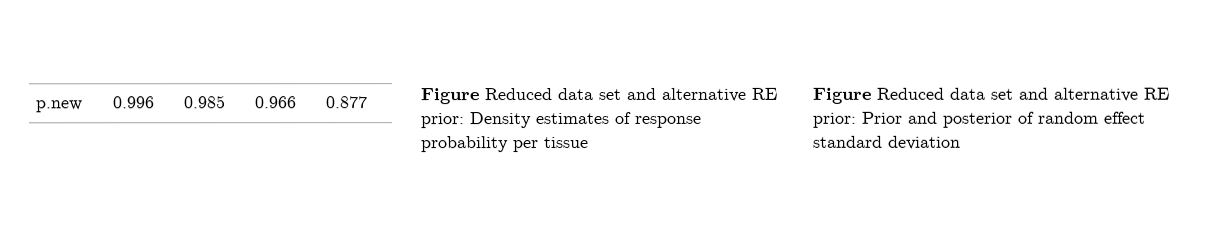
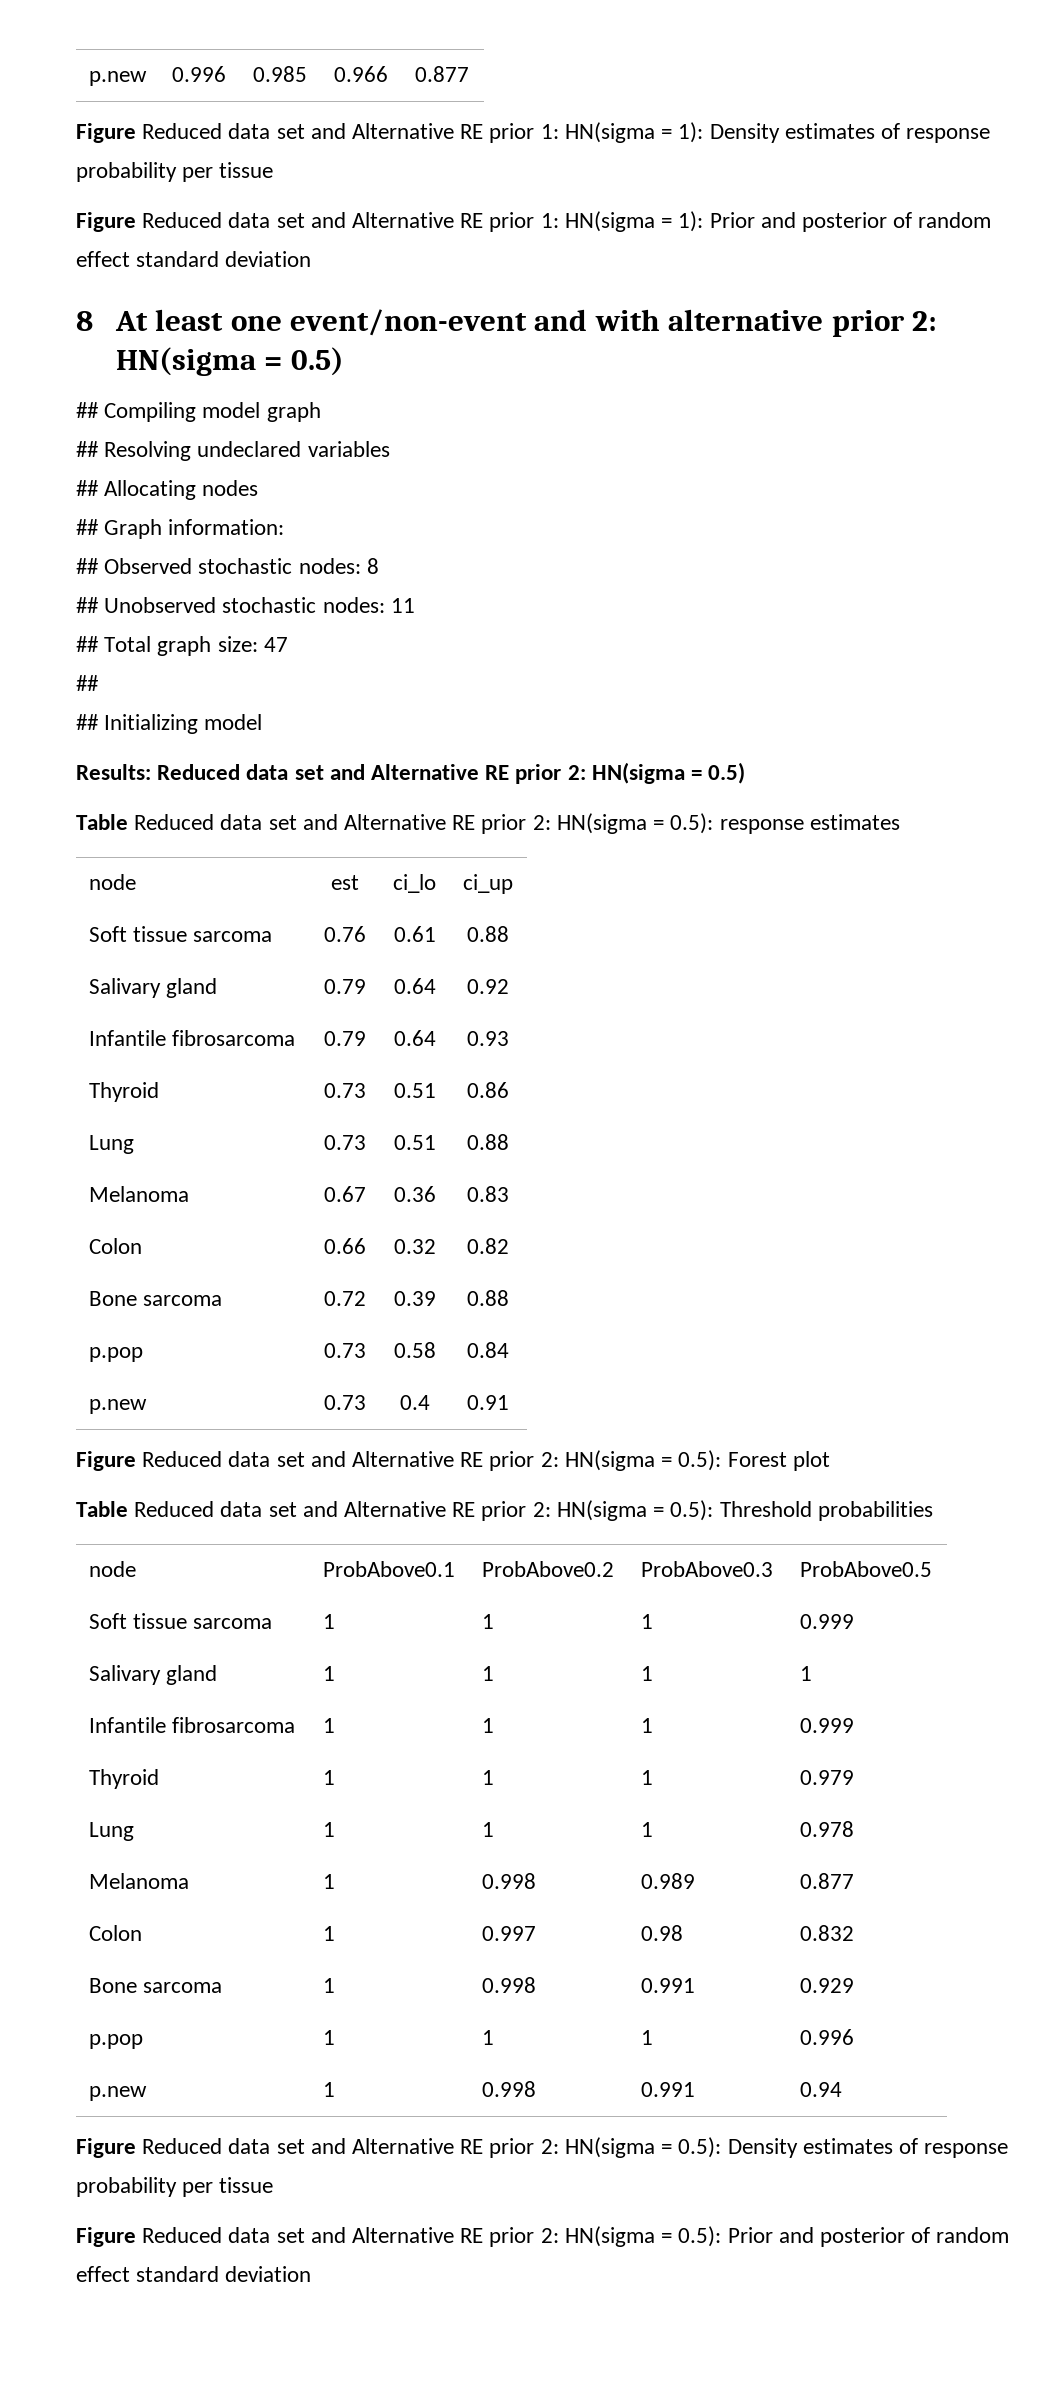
[661,87,777,102] [420,113,465,129] alternative RE prior: -> [352,122,704,143] Alternative RE prior 1: HN(sigma = 1):
[1053,87,1169,102] [812,111,1146,128] [813,135,961,150] alternative RE prior: Prior and posterior of random effect standard deviation -> [352,211,992,232] [76,251,312,267] [76,309,937,337] [115,347,344,376] [76,402,321,422] [76,441,390,461] [76,480,259,500] [76,519,285,539] [76,558,379,574] [76,597,415,613] [76,636,288,656] [76,675,99,691] [76,714,263,734] [76,762,746,784] [76,813,900,834] [88,874,136,890] [331,875,359,890] [393,874,436,893] [463,874,513,894] [88,926,273,942] [324,926,366,942] [393,926,436,942] [467,926,509,942] [88,978,218,998] [324,979,366,994] [393,978,436,994] [467,979,509,994] [88,1030,296,1046] [324,1031,366,1046] [393,1030,436,1046] [467,1031,509,1046] [88,1082,159,1102] [324,1083,366,1098] [393,1083,436,1098] [467,1082,509,1098] [88,1135,134,1154] [324,1135,366,1150] [393,1135,436,1150] [467,1134,509,1150] [88,1186,189,1202] [324,1186,366,1202] [393,1186,436,1202] [467,1186,509,1202] [88,1238,142,1254] [324,1238,366,1254] [393,1239,436,1254] [467,1238,509,1254] [88,1291,223,1306] [324,1291,366,1306] [393,1291,436,1306] [467,1290,509,1306] [88,1347,143,1362] [324,1343,366,1358] [393,1342,436,1358] [467,1342,509,1358] [88,1399,147,1414] [324,1395,366,1410] [399,1395,430,1410] [467,1395,509,1410] [76,1450,830,1471] [76,1500,933,1521] [88,1561,136,1577] [322,1561,455,1577] [481,1561,614,1577] [640,1561,773,1577] [799,1561,932,1577] [88,1613,273,1629] [322,1614,335,1629] [481,1614,494,1629] [640,1614,653,1629] [799,1614,854,1629] [88,1665,218,1685] [322,1666,335,1681] [481,1666,494,1681] [640,1666,653,1681] [799,1666,812,1681] [88,1717,296,1733] [322,1718,335,1733] [481,1718,494,1733] [640,1718,653,1733] [799,1718,854,1733] [88,1769,159,1789] [322,1770,335,1785] [481,1770,494,1785] [640,1770,653,1785] [799,1770,854,1785] [88,1822,134,1841] [322,1822,335,1837] [481,1822,494,1837] [640,1822,653,1837] [799,1821,854,1837] [88,1873,189,1889] [322,1874,335,1889] [481,1873,536,1889] [640,1873,695,1889] [799,1873,854,1889] [88,1925,142,1941] [322,1926,335,1941] [481,1926,536,1941] [640,1925,683,1941] [799,1925,854,1941] [88,1978,223,1993] [322,1978,335,1993] [481,1977,536,1993] [640,1978,695,1993] [799,1978,854,1993] [88,2034,143,2049] [322,2030,335,2045] [481,2030,494,2045] [640,2030,653,2045] [799,2029,854,2045] [88,2086,147,2101] [322,2082,335,2097] [481,2081,536,2097] [640,2082,695,2097] [799,2082,842,2097] [76,2137,1009,2158] [76,2177,274,2197] [76,2226,1010,2247] [76,2266,312,2282] Alternative RE prior 1: HN(sigma = 1): Prior and posterior of random effect standard deviation // 8 At least one event/non-event and with alternative prior 2: HN(sigma = 0.5) // ## Compiling model graph // ## Resolving undeclared variables // ## Allocating nodes // ## Graph information: // ## Observed stochastic nodes: 8 // ## Unobserved stochastic nodes: 11 // ## Total graph size: 47 // ## // ## Initializing model // Results: Reduced data set and Alternative RE prior 2: HN(sigma = 0.5) // Table Reduced data set and Alternative RE prior 2: HN(sigma = 0.5): response estimates // node | est | ci_lo | ci_up // Soft tissue sarcoma | 0.76 | 0.61 | 0.88 // Salivary gland | 0.79 | 0.64 | 0.92 // Infantile fibrosarcoma | 0.79 | 0.64 | 0.93 // Thyroid | 0.73 | 0.51 | 0.86 // Lung | 0.73 | 0.51 | 0.88 // Melanoma | 0.67 | 0.36 | 0.83 // Colon | 0.66 | 0.32 | 0.82 // Bone sarcoma | 0.72 | 0.39 | 0.88 // p.pop | 0.73 | 0.58 | 0.84 // p.new | 0.73 | 0.4 | 0.91 // Figure Reduced data set and Alternative RE prior 2: HN(sigma = 0.5): Forest plot // Table Reduced data set and Alternative RE prior 2: HN(sigma = 0.5): Threshold probabilities // node | ProbAbove0.1 | ProbAbove0.2 | ProbAbove0.3 | ProbAbove0.5 // Soft tissue sarcoma | 1 | 1 | 1 | 0.999 // Salivary gland | 1 | 1 | 1 | 1 // Infantile fibrosarcoma | 1 | 1 | 1 | 0.999 // Thyroid | 1 | 1 | 1 | 0.979 // Lung | 1 | 1 | 1 | 0.978 // Melanoma | 1 | 0.998 | 0.989 | 0.877 // Colon | 1 | 0.997 | 0.98 | 0.832 // Bone sarcoma | 1 | 0.998 | 0.991 | 0.929 // p.pop | 1 | 1 | 1 | 0.996 // p.new | 1 | 0.998 | 0.991 | 0.94 // Figure Reduced data set and Alternative RE prior 2: HN(sigma = 0.5): Density estimates of response probability per tissue // Figure Reduced data set and Alternative RE prior 2: HN(sigma = 0.5): Prior and posterior of random effect standard deviation

